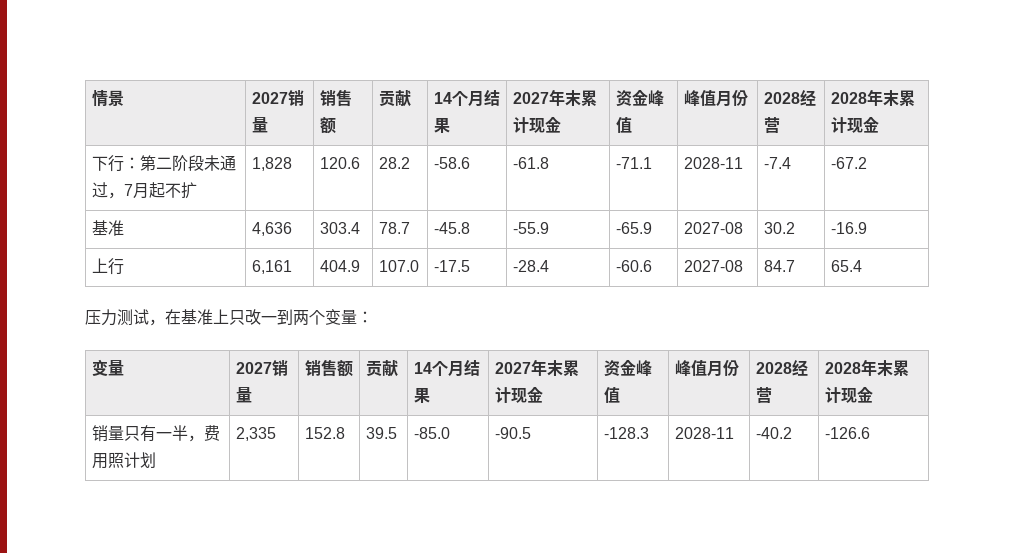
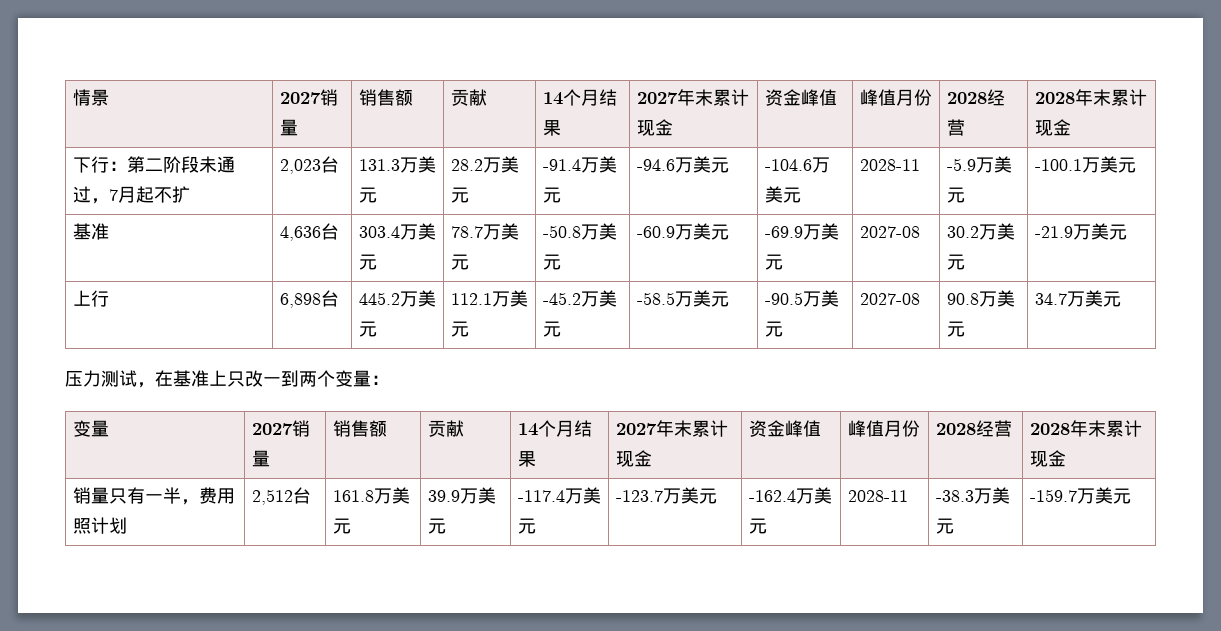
[251,157,292,171] [319,157,360,169] [378,157,410,169] [433,157,470,169] [512,157,549,169] [615,157,652,169] [683,157,743,169] [763,157,791,169] [830,157,867,169] 1,828 | 120.6 | 28.2 | -58.6 | -61.8 | -71.1 | 2028-11 | -7.4 | -67.2 -> [279,156,339,174] [358,156,436,173] [358,187,377,203] [450,156,519,173] [450,187,469,203] [542,156,617,173] [542,187,561,203] [636,156,729,173] [764,157,830,173] [764,186,801,203] [859,159,920,171] [946,156,1012,173] [946,187,965,203] [1034,156,1136,173] 2,023台 | 131.3万美元 | 28.2万美元 | -91.4万美元 | -94.6万美元 | -104.6万美元 | 2028-11 | -5.9万美元 | -100.1万美元
(292, 229) none -> [320,223,339,240] 台
(360, 228) none -> [399,223,436,240] [358,254,377,270] 万美元
[433,222,470,234] [512,222,549,234] [615,222,652,234] [683,222,743,234] [763,222,795,234] [830,222,867,234] [91,258,124,275] [251,260,292,274] [319,260,360,272] [378,260,419,272] [433,260,470,272] [512,260,549,272] [615,260,652,272] [683,260,743,272] [763,260,795,272] [830,260,862,272] | -45.8 | -55.9 | -65.9 | 2027-08 | 30.2 | -16.9 // 上行 | 6,161 | 404.9 | 107.0 | -17.5 | -28.4 | -60.6 | 2027-08 | 84.7 | 65.4 -> [482,223,519,240] [450,254,469,270] [542,223,617,240] [542,254,561,270] [636,223,729,240] [764,223,839,240] [764,254,783,270] [859,226,920,238] [946,223,1015,240] [946,254,965,270] [1034,223,1127,240] [72,290,109,307] [279,290,339,308] [358,290,436,307] [358,321,377,337] [450,290,528,307] [450,321,469,337] [542,290,617,307] [542,321,561,337] [636,290,729,307] [764,290,839,307] [764,321,783,337] [859,293,920,305] [946,290,1015,307] [946,321,965,337] [1034,290,1121,307] 万美元 | -50.8万美元 | -60.9万美元 | -69.9万美元 | 2027-08 | 30.2万美元 | -21.9万美元 // 上行 | 6,898台 | 445.2万美元 | 112.1万美元 | -45.2万美元 | -58.5万美元 | -90.5万美元 | 2027-08 | 90.8万美元 | 34.7万美元
[235,427,276,441] [304,427,345,439] [365,427,397,439] [413,427,450,439] [494,427,531,439] [603,427,649,439] [674,427,734,439] [755,427,792,439] [824,427,870,439] 2,335 | 152.8 | 39.5 | -85.0 | -90.5 | -128.3 | 2028-11 | -40.2 | -126.6 -> [251,487,311,505] [332,487,410,504] [332,518,351,534] [427,487,496,504] [427,518,446,534] [517,487,601,504] [517,518,536,534] [615,487,717,504] [748,487,832,504] [748,518,767,534] [847,490,908,502] [935,487,1010,504] [935,518,954,534] [1029,487,1131,504] 2,512台 | 161.8万美元 | 39.9万美元 | -117.4万美元 | -123.7万美元 | -162.4万美元 | 2028-11 | -38.3万美元 | -159.7万美元

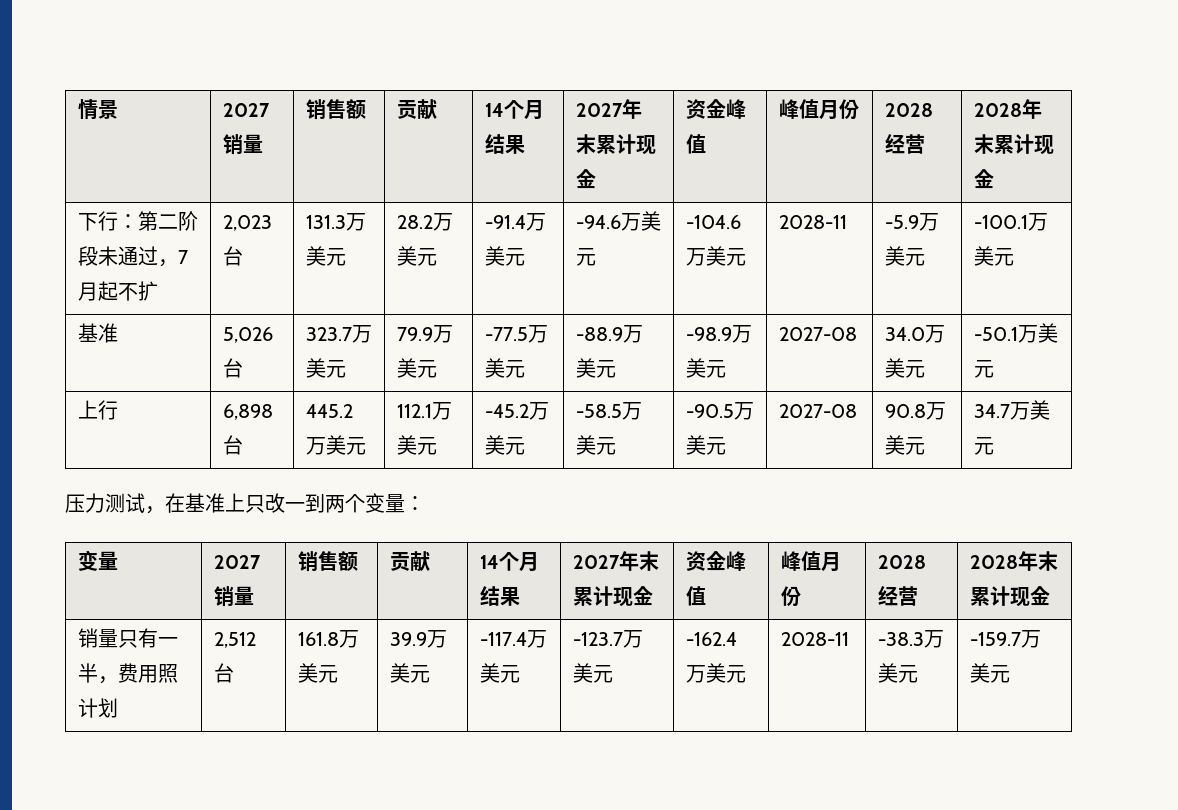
[279,223,339,241] [358,223,436,240] [358,254,377,270] [450,223,519,240] [450,254,469,270] [542,223,617,240] [542,254,561,270] [636,223,729,240] [764,223,839,240] [764,254,783,270] [859,226,920,238] [946,223,1015,240] [946,254,965,270] [1034,226,1073,238] 4,636台 | 303.4万美元 | 78.7万美元 | -50.8万美元 | -60.9万美元 | -69.9万美元 | 2027-08 | 30.2万美元 | -21.9 -> [222,327,273,343] [222,358,243,378] [305,325,372,343] [305,358,346,378] [396,325,453,343] [396,358,437,378] [484,325,548,343] [484,358,525,378] [575,325,643,343] [575,358,616,378] [685,325,752,343] [685,358,726,378] [778,327,857,341] [884,325,945,343] [884,358,925,378] [973,327,1018,341] 5,026台 | 323.7万美元 | 79.9万美元 | -77.5万美元 | -88.9万美元 | -98.9万美元 | 2027-08 | 34.0万美元 | -50.1

